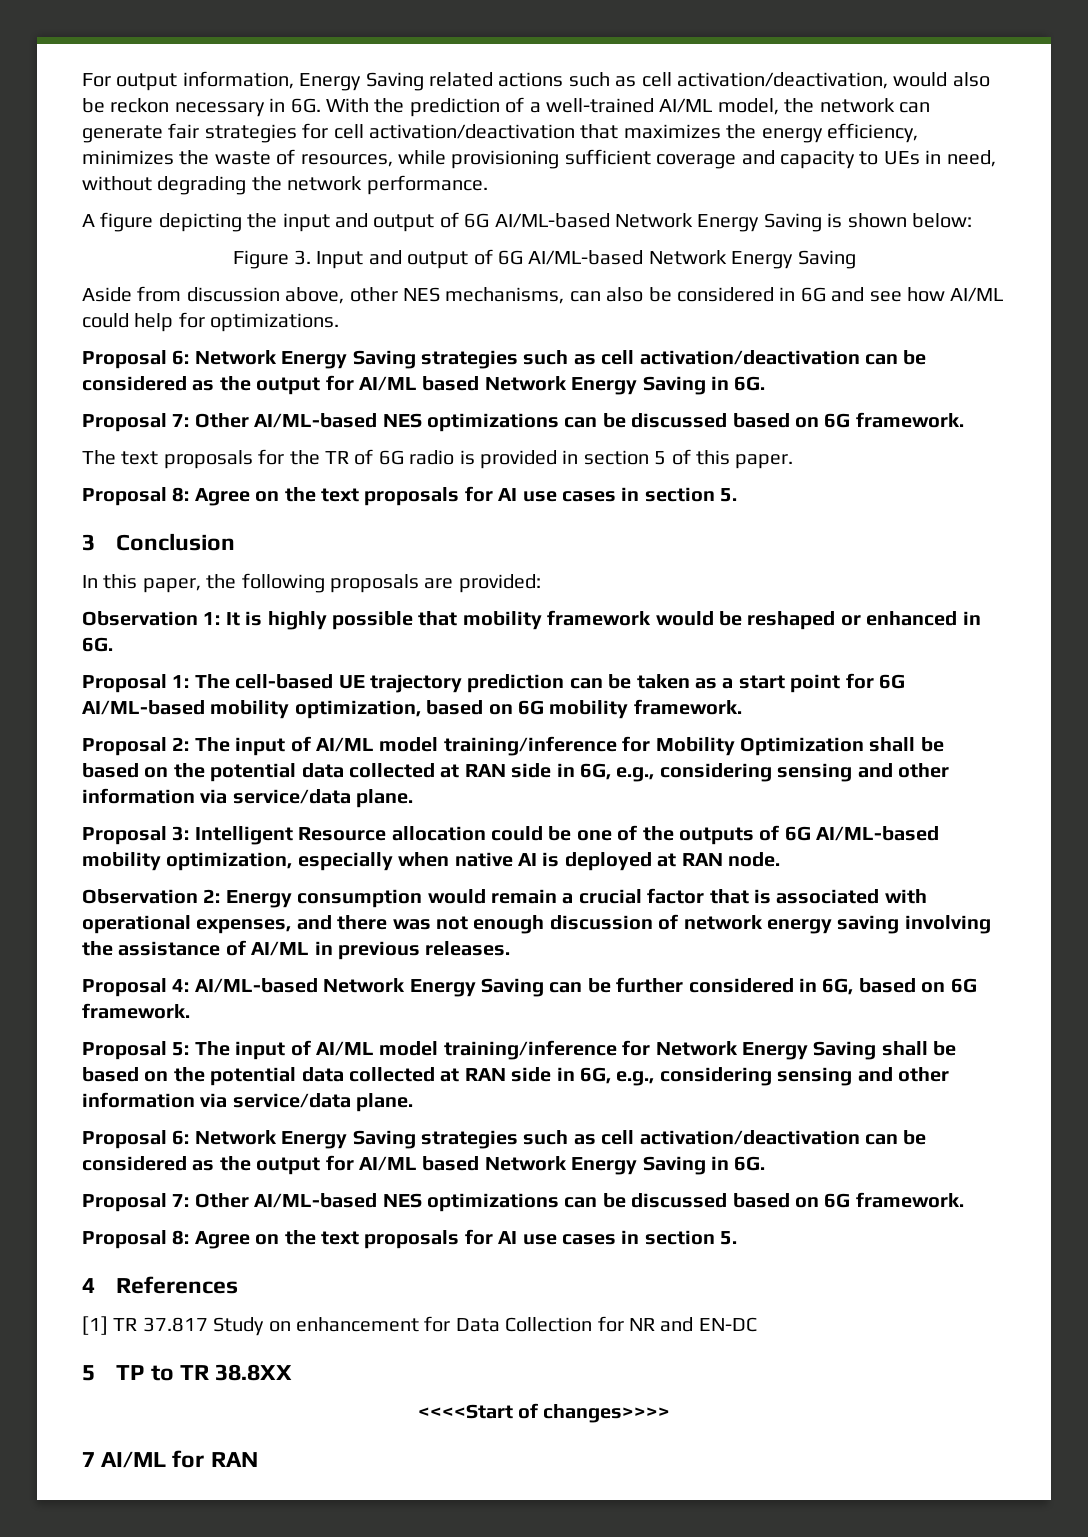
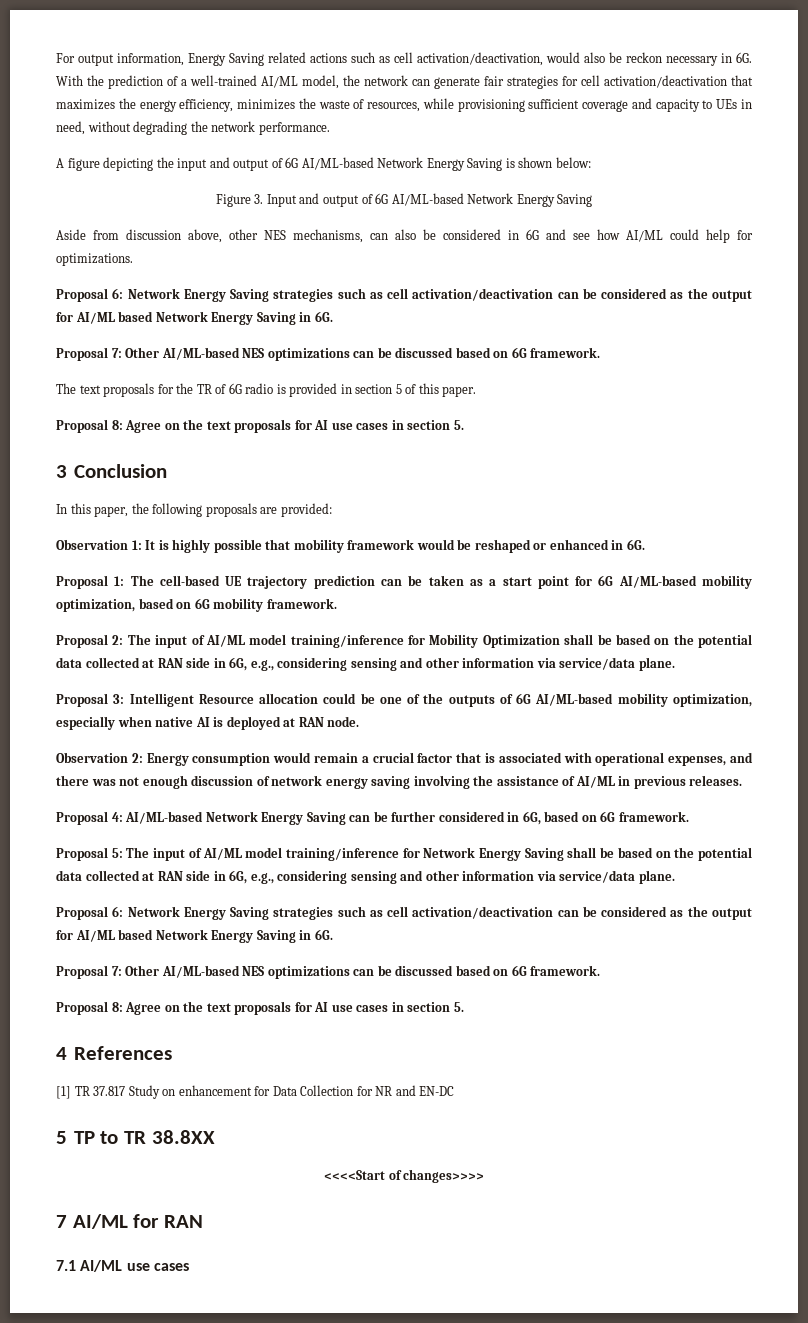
(258, 1459) none -> [56,1260,189,1272] // 7.1 AI/ML use cases

